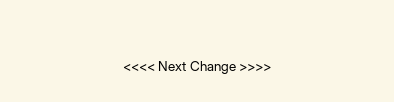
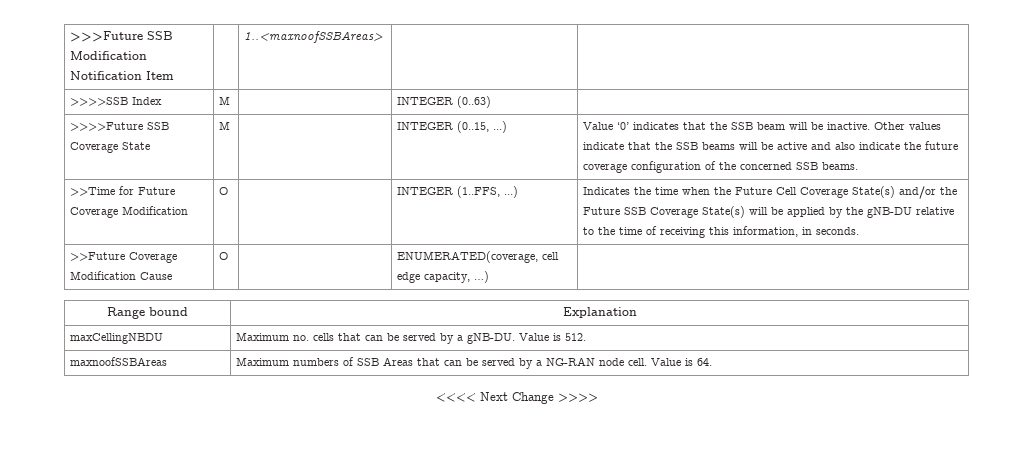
(122, 67) none -> [70,31,174,42] [70,51,148,60] [70,71,175,80] [244,31,384,43] [70,97,163,106] [219,96,231,105] [397,96,492,108] [70,122,170,131] [70,142,151,153] [219,121,231,130] [397,121,508,133] [583,122,942,130] [583,141,959,150] [583,161,859,173] [70,186,176,196] [70,206,189,218] [219,187,229,195] [397,186,519,198] [583,186,958,199] [583,206,955,218] [583,226,860,238] [70,252,178,263] [70,271,173,280] [219,252,229,260] [397,251,560,263] [397,271,490,283] [107,307,188,319] [562,307,637,318] [70,333,164,344] [236,332,587,344] [70,357,168,366] [236,357,713,369] >>>Future SSB Modification Notification Item | | 1..<maxnoofSSBAreas> | | // >>>>SSB Index | M | | INTEGER (0..63) | // >>>>Future SSB Coverage State | M | | INTEGER (0..15, ...) | Value ‘0’ indicates that the SSB beam will be inactive. Other values indicate that the SSB beams will be active and also indicate the future coverage configuration of the concerned SSB beams. // >>Time for Future Coverage Modification | O | | INTEGER (1..FFS, ...) | Indicates the time when the Future Cell Coverage State(s) and/or the Future SSB Coverage State(s) will be applied by the gNB-DU relative to the time of receiving this information, in seconds. // >>Future Coverage Modification Cause | O | | ENUMERATED(coverage, cell edge capacity, …) | // Range bound | Explanation // maxCellingNBDU | Maximum no. cells that can be served by a gNB-DU. Value is 512. // maxnoofSSBAreas | Maximum numbers of SSB Areas that can be served by a NG-RAN node cell. Value is 64. //

